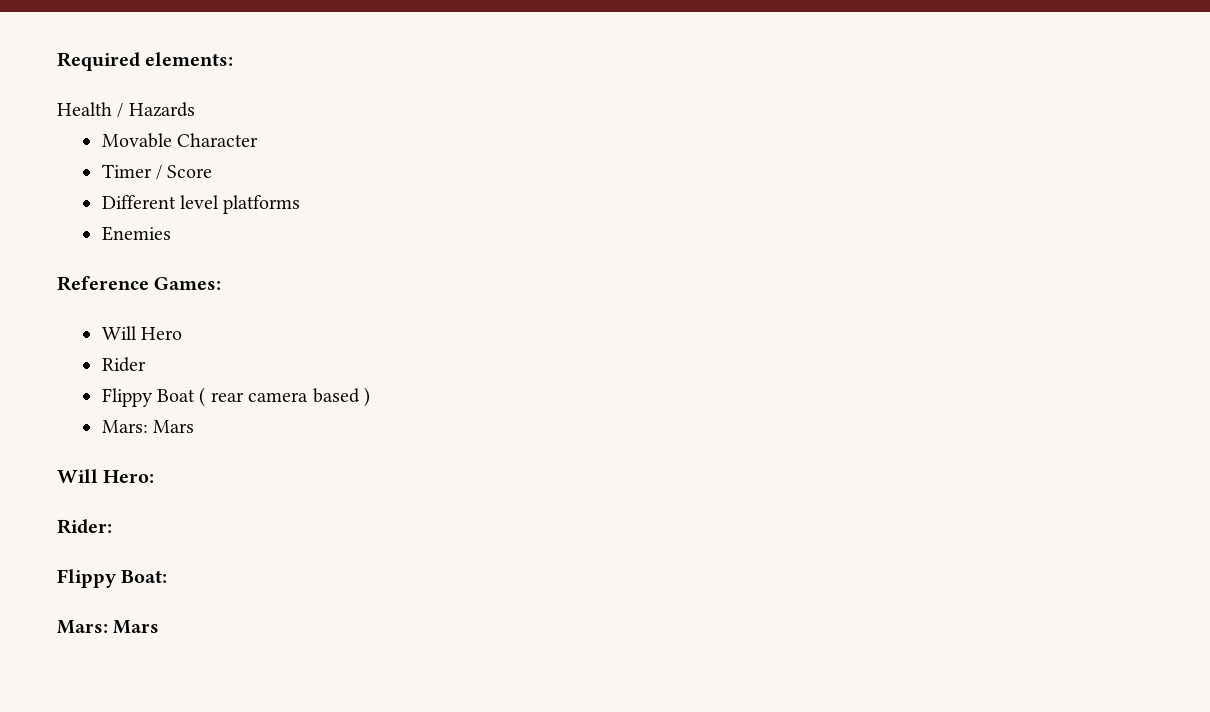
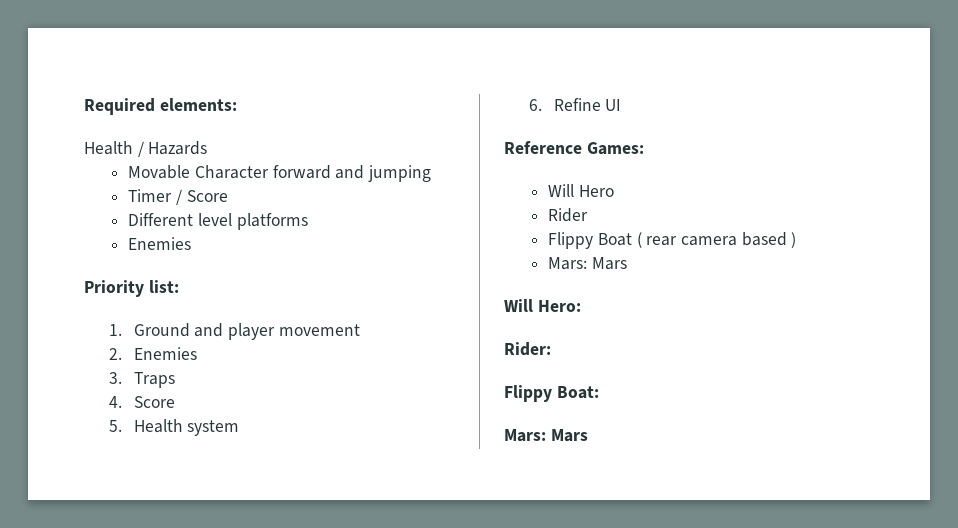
(258, 140) none -> [272,165,432,182] forward and jumping
(171, 233) none -> [84,280,179,297] [108,323,360,340] [108,347,197,360] [108,372,175,388] [108,396,175,408] [108,419,240,436] [528,98,622,111] // Priority list: // 1. Ground and player movement // 2. Enemies // 3. Traps // 4. Score // 5. Health system // 6. Refine UI

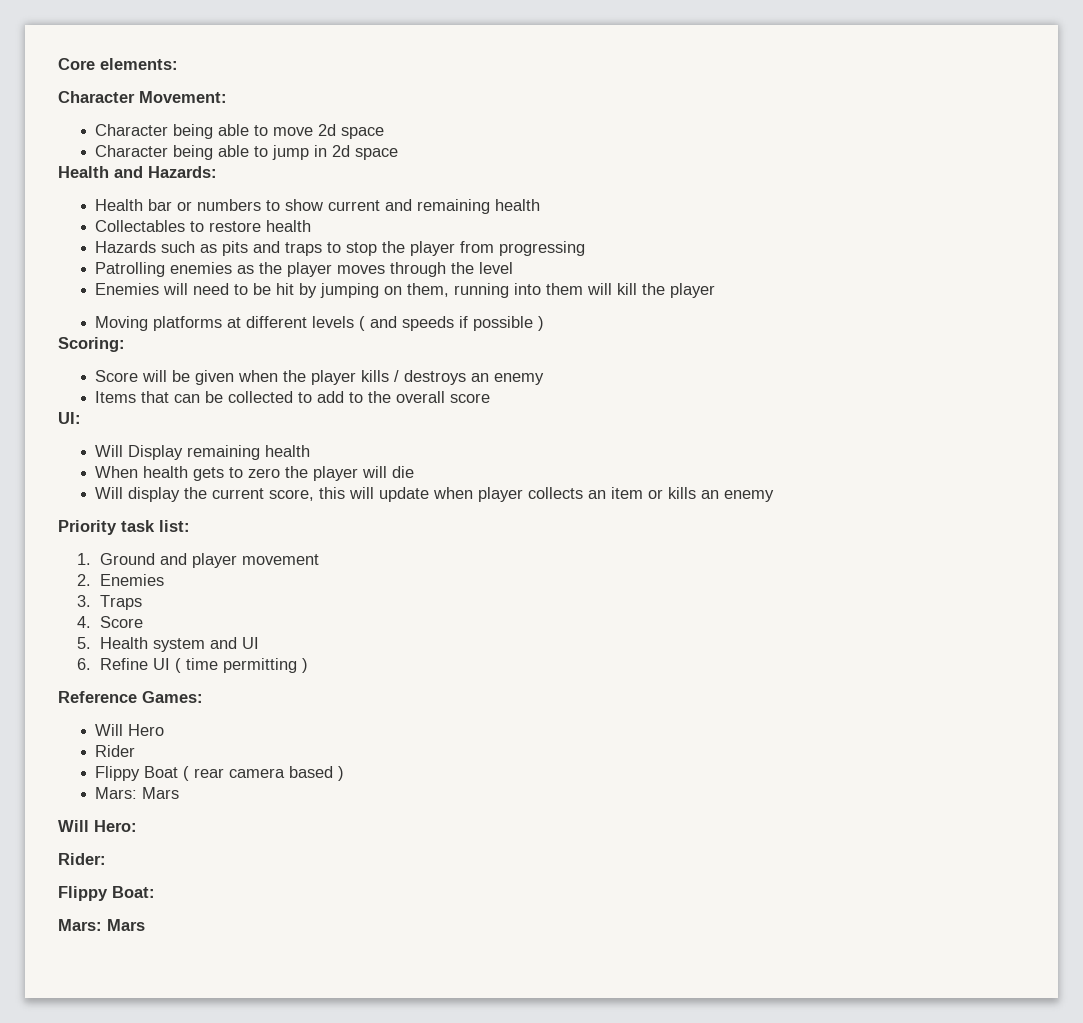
[84,98,155,115] Required -> [58,58,95,70] Core
[84,141,208,157] [128,165,432,182] [128,189,228,205] [128,213,194,226] Health / Hazards // Movable Character forward and jumping // Timer / Score // Different -> [58,91,227,103] [95,124,385,139] [95,145,399,160] [58,166,217,178] [95,199,541,214] [95,220,312,232] [95,241,586,256] [95,262,475,277] Character Movement: // Character being able to move 2d space // Character being able to jump in 2d space // Health and Hazards: // Health bar or numbers to show current and remaining health // Collectables to restore health // Hazards such as pits and traps to stop the player from progressing // Patrolling enemies as the player moves through the
[236,213,308,230] [128,237,192,250] platforms // Enemies -> [95,283,716,298] [95,316,545,331] [58,337,125,352] [95,370,545,385] [95,391,491,403] [58,412,81,424] [95,445,311,460] [95,466,415,481] [95,487,775,502] // Enemies will need to be hit by jumping on them, running into them will kill the player // Moving platforms at different levels ( and speeds if possible ) // Scoring: // Score will be given when the player kills / destroys an enemy // Items that can be collected to add to the overall score // UI: // Will Display remaining health // When health gets to zero the player will die // Will display the current score, this will update when player collects an item or kills an enemy
(144, 288) none -> [121,520,155,532] task
(240, 428) none -> [209,637,259,649] and UI
(622, 105) none -> [174,658,308,673] ( time permitting )

